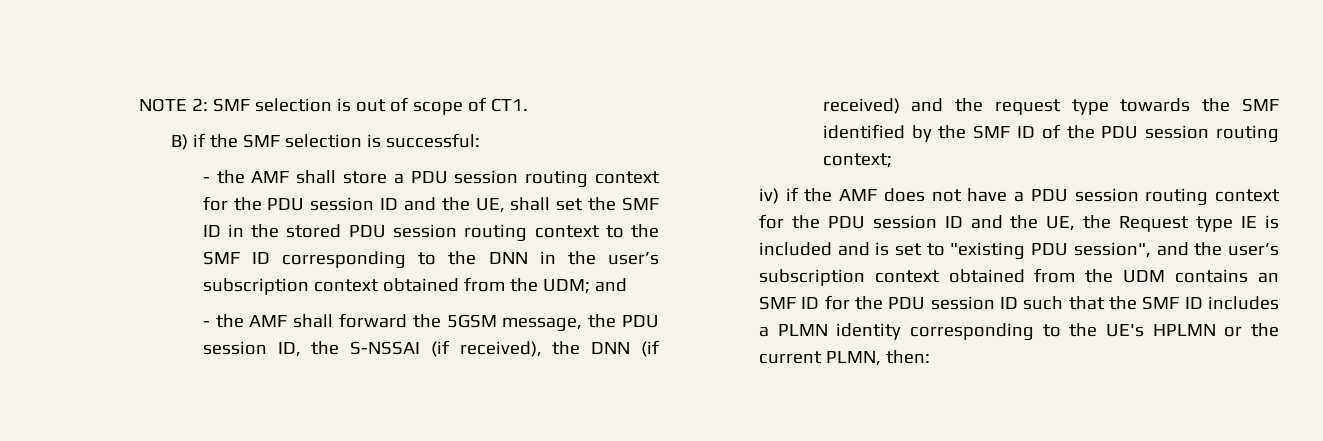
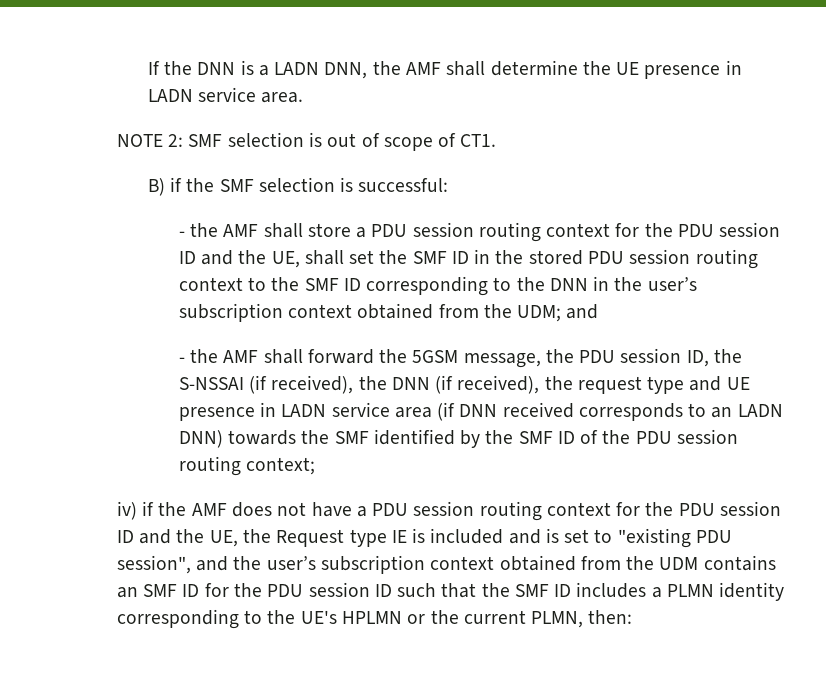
(138, 105) none -> [147,60,742,79] [147,87,304,103] If the DNN is a LADN DNN, the AMF shall determine the UE presence in LADN service area. //
[822,98,944,114] received) and -> [457,375,540,394] received),
(1109, 107) none -> [689,376,750,391] [178,402,783,421] [178,430,223,448] and UE presence in LADN service area (if DNN received corresponds to an LADN DNN)

